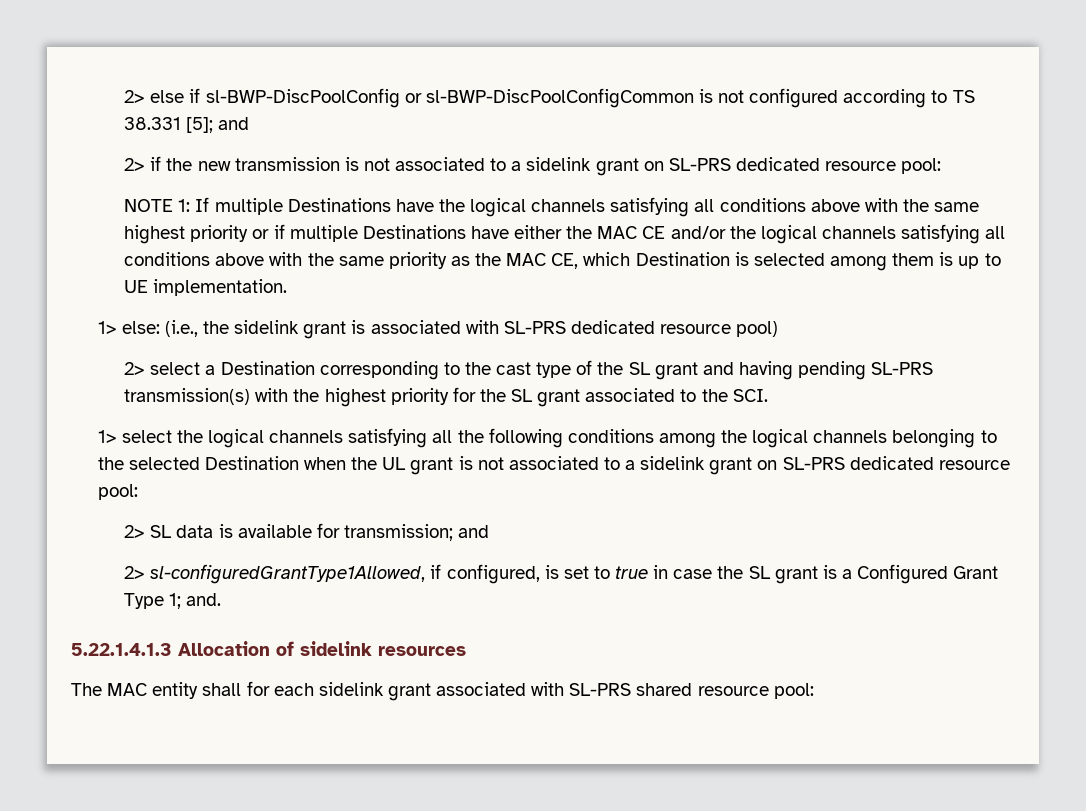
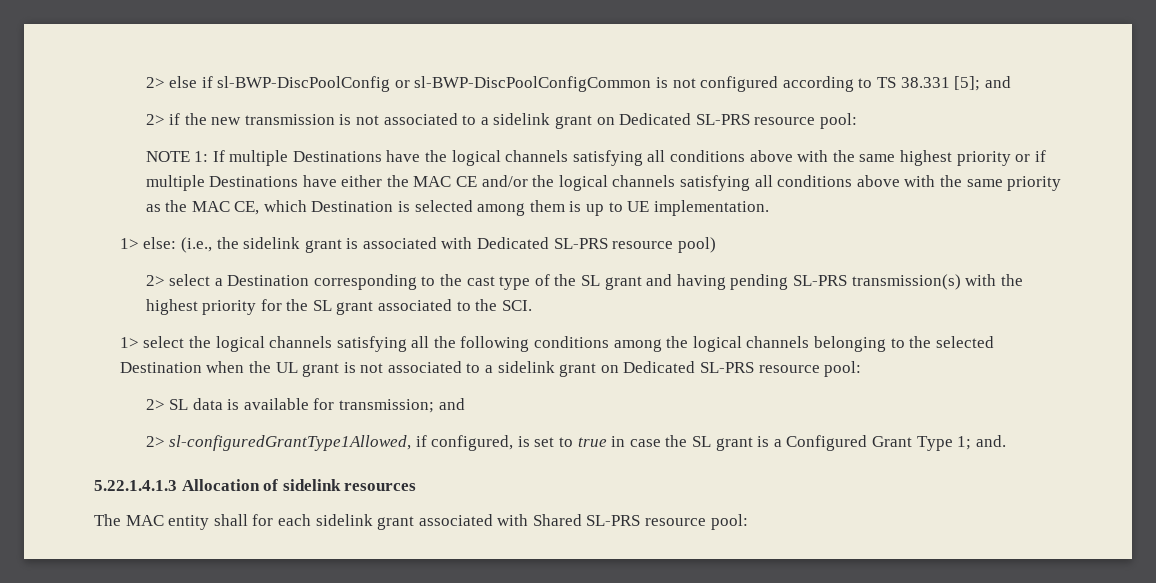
[668,157,820,171] SL-PRS dedicated -> [619,113,750,125] Dedicated SL-PRS
[503,320,655,334] SL-PRS dedicated -> [477,237,608,249] Dedicated SL-PRS
[782,456,934,470] SL-PRS dedicated -> [623,361,755,373] Dedicated SL-PRS
[569,683,693,696] SL-PRS shared -> [532,514,641,526] Shared SL-PRS

